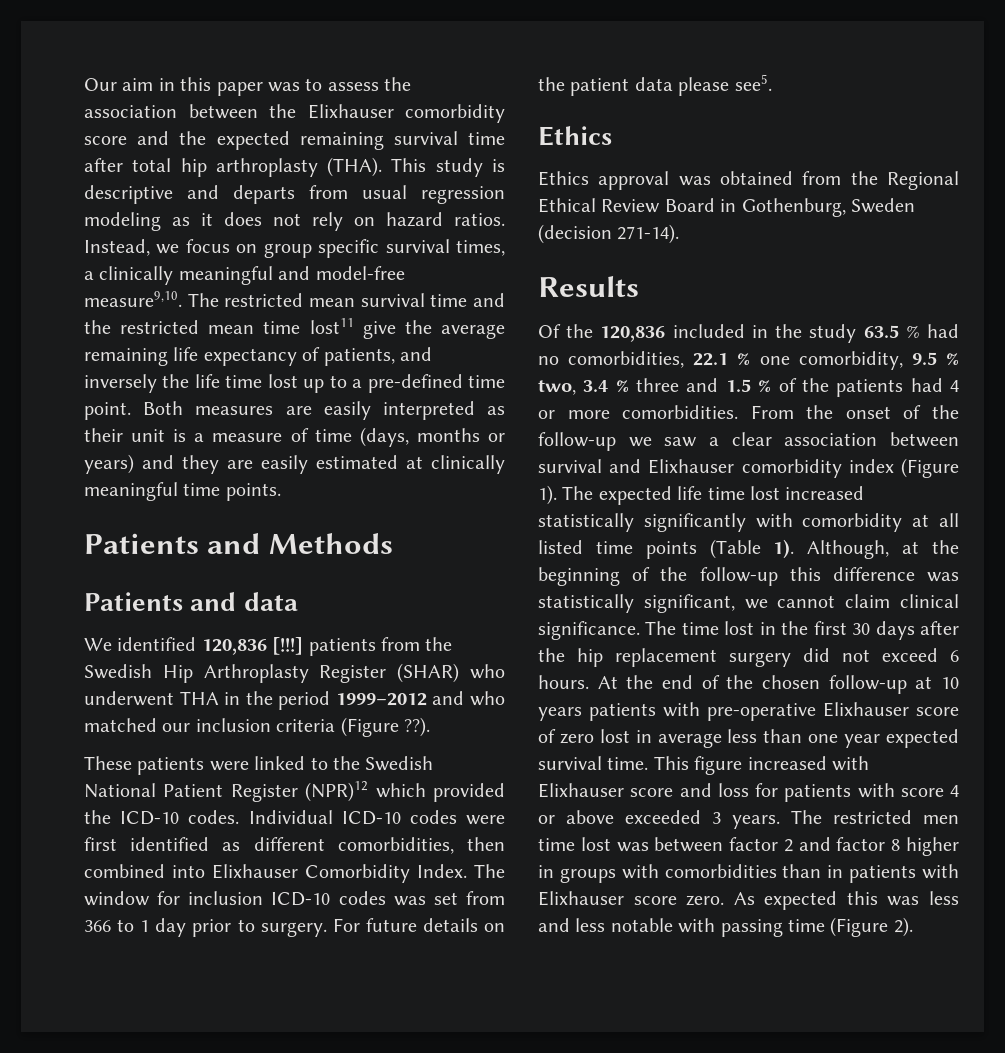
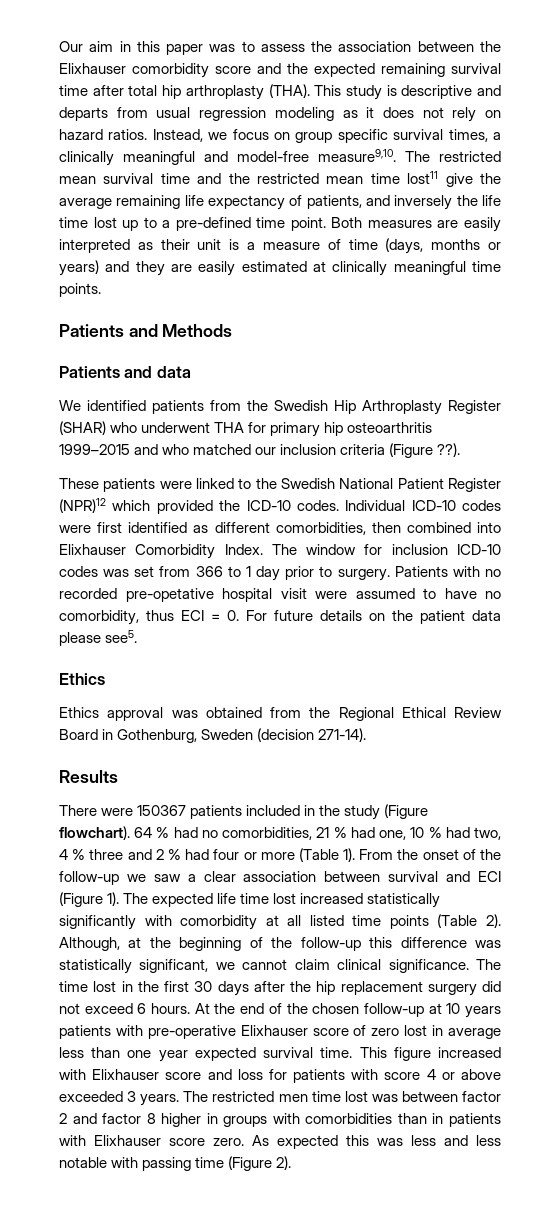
[201,637,304,655] 120,836 [!!!] -> (146, 405) none
[224,691,427,710] in the period 1999–2012 -> [248,422,433,437] [59,444,130,455] for primary hip osteoarthritis 1999–2015
(327, 929) none -> [394,566,501,577] [59,588,501,602] [59,610,239,625] Patients with no recorded pre-opetative hospital visit were assumed to have no comorbidity, thus ECI = 0.
[538,324,666,342] Of the 120,836 -> [59,805,243,819] There were 150367 patients
[863,325,899,338] 63.5 -> [384,804,429,819] [59,826,153,840] (Figure flowchart). 64
[693,351,959,370] [538,378,960,397] [538,405,739,419] 22.1 % one comorbidity, 9.5 % two, 3.4 % three and 1.5 % of the patients had 4 or more comorbidities. -> [316,827,501,840] [59,848,356,862] 21 % had one, 10 % had two, 4 % three and 2 % had four or more (Table 1).
[648,459,894,478] Elixhauser comorbidity index -> [478,871,502,882] ECI
[773,539,795,559] 1). -> [485,914,501,928] 2).

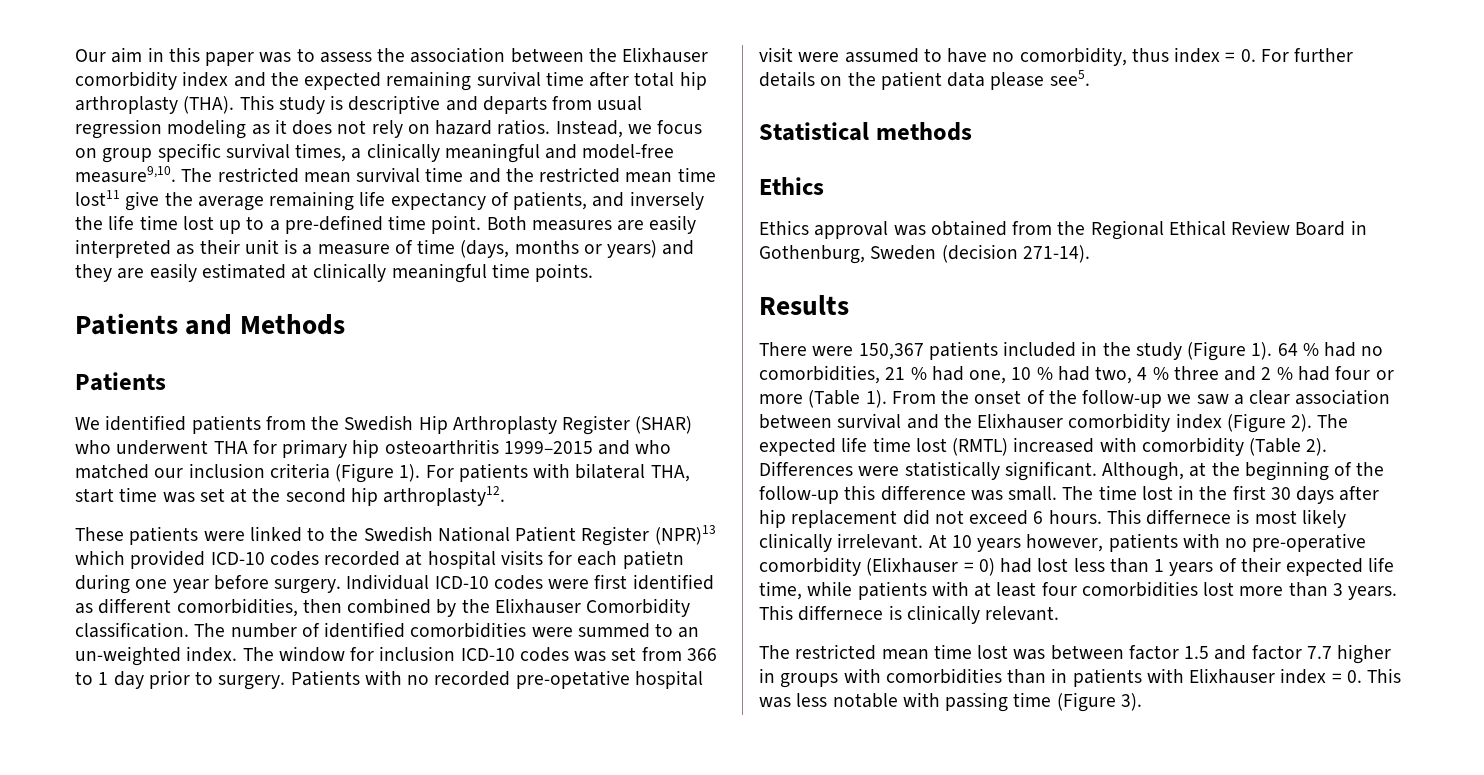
[215,66,251,74] score -> [182,71,229,87] index
[124,366,191,378] and data -> (166, 381) none
[437,443,461,457] ??). -> [399,463,690,482] [75,486,506,506] 1). For patients with bilateral THA, start time was set at the second hip arthroplasty12.
[59,498,106,513] (NPR)12 -> [654,525,716,545] (NPR)13
[219,500,339,511] the ICD-10 codes. -> [210,550,684,569] [75,574,342,594] ICD-10 codes recorded at hospital visits for each patietn during one year before surgery.
[477,522,501,533] [59,544,263,559] into Elixhauser Comorbidity Index. -> [436,598,691,617] [75,622,700,638] [75,646,238,666] by the Elixhauser Comorbidity classification. The number of identified comorbidities were summed to an un-weighted index.
[181,610,204,621] ECI -> [1174,47,1221,63] index
[274,610,313,621] future -> [1294,48,1354,62] further
(138, 636) none -> [759,122,972,141] // Statistical methods
[137,805,187,816] 150367 -> [858,343,924,360] 150,367
[59,826,130,840] flowchart). -> [1251,342,1273,360] 1).
[478,871,502,882] [59,892,120,907] ECI (Figure 1). -> [943,413,1313,433] the Elixhauser comorbidity index (Figure 2).
[300,893,441,908] [59,914,501,930] increased statistically significantly with comorbidity at all listed time points (Table 2). -> [952,437,1328,456] [759,461,1097,481] (RMTL) increased with comorbidity (Table 2). Differences were statistically significant.
[59,959,469,974] statistically significant, we cannot claim clinical significance. -> [1008,486,1058,501] small.
[290,981,311,992] the -> (1380, 493) none
[427,984,477,996] surgery -> (898, 519) none
[194,1003,442,1017] At the end of the chosen follow-up at -> [1106,509,1346,528] [759,533,947,552] This differnece is most likely clinically irrelevant. At
[59,1025,502,1039] [59,1047,502,1062] [59,1069,502,1083] [59,1091,308,1106] patients with pre-operative Elixhauser score of zero lost in average less than one year expected survival time. This figure increased with Elixhauser score and loss for patients with score 4 or above exceeded 3 years. The restricted men -> [1026,533,1367,552] [759,557,1395,576] [759,581,1398,600] [759,605,1060,624] [759,644,929,660] however, patients with no pre-operative comorbidity (Elixhauser = 0) had lost less than 1 years of their expected life time, while patients with at least four comorbidities lost more than 3 years. This differnece is clinically relevant. // The restricted mean
[59,1113,67,1124] 2 -> [1184,646,1210,659] 1.5
[146,1113,156,1124] 8 -> [1306,646,1332,659] 7.7
[169,1135,468,1149] score zero. As expected this was less and -> [1280,668,1402,684] [759,697,791,708] index = 0. This was
[276,1156,292,1170] 2). -> [1120,693,1142,711] 3).

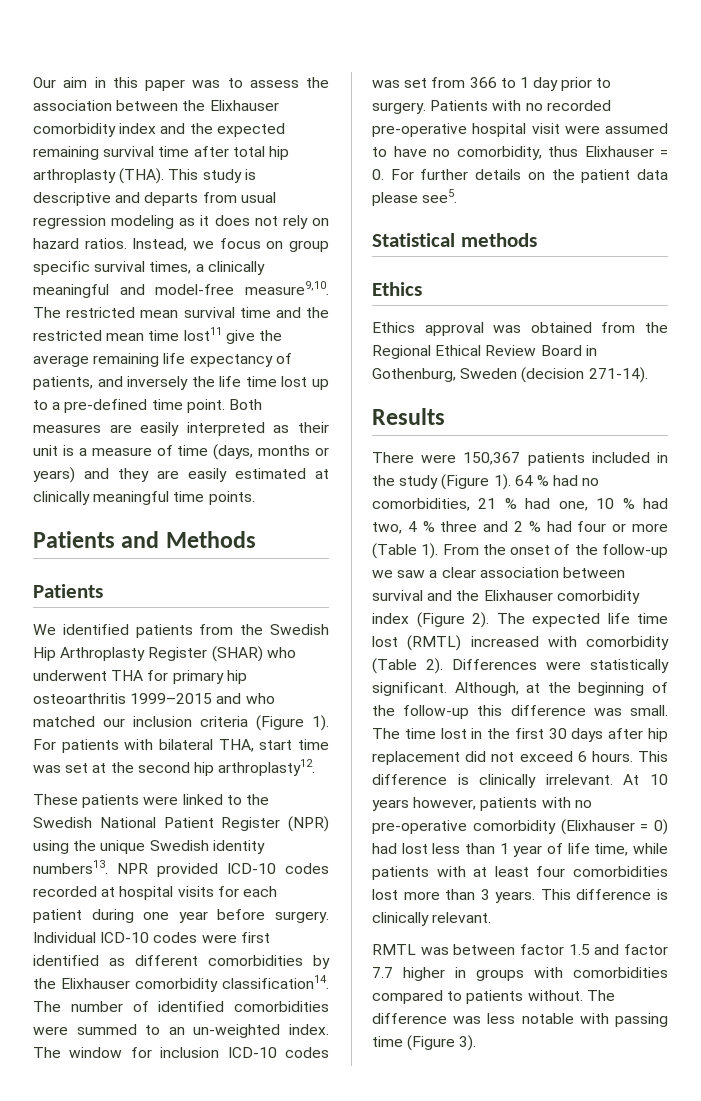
[654,525,716,545] [75,550,125,565] (NPR)13 which -> [288,816,329,832] [33,840,265,854] [33,860,148,874] (NPR) using the unique Swedish identity numbers13. NPR
[622,550,684,569] patietn -> [33,909,82,923] patient
[176,598,432,617] comorbidities, then combined -> [208,955,303,966] comorbidities
[586,598,691,617] [75,622,189,638] Comorbidity classification. -> [135,975,329,992] comorbidity classification14.
[515,670,630,689] pre-opetative -> [372,123,467,137] pre-operative
[1174,47,1221,63] index -> [584,146,654,157] Elixhauser
[1146,509,1346,528] differnece is most likely -> [372,774,469,785] difference is
[1169,557,1364,576] years of their expected -> [513,843,563,857] year of
[798,605,884,621] differnece -> [576,889,652,900] difference
[759,644,1009,660] The restricted mean time lost -> [372,944,416,955] RMTL
[1007,668,1402,687] than in patients with Elixhauser index = 0. This -> [372,990,615,1004] [372,1013,447,1024] compared to patients without. The difference

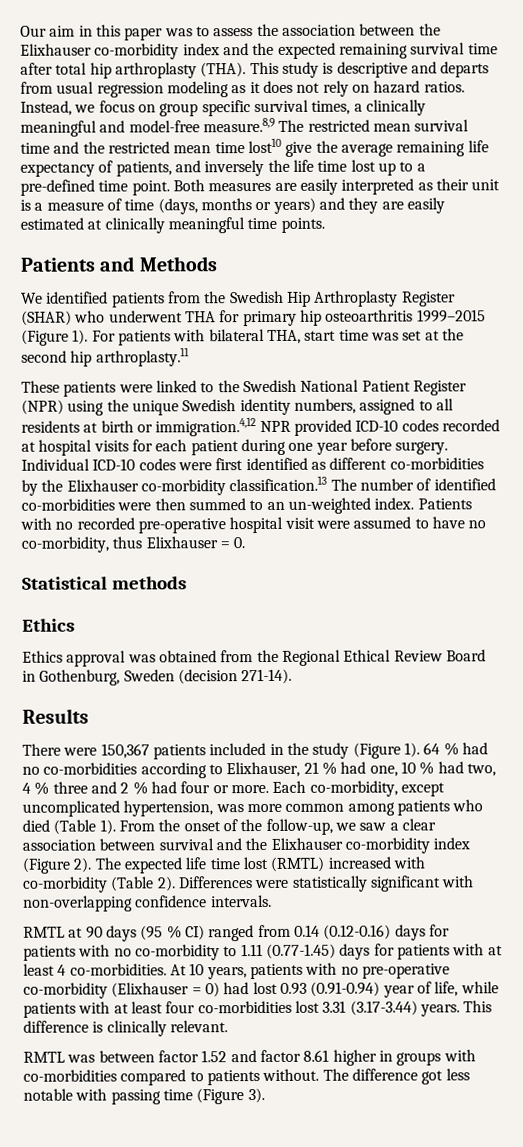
[33,123,116,137] comorbidity -> [94,43,180,60] co-morbidity
[244,281,329,295] measure9,10. -> [202,117,275,133] measure.8,9
[183,327,222,341] lost11 -> [247,137,282,154] lost10
[33,584,103,598] // Patients -> (217, 264) none
[216,693,275,704] [33,716,248,727] and who matched our inclusion criteria -> (486, 316) none
[218,759,316,776] arthroplasty12. -> [95,347,190,367] arthroplasty.11
[33,860,108,874] numbers13. -> [293,398,454,415] [21,417,257,437] numbers, assigned to all residents at birth or immigration.4,12
[208,955,303,966] comorbidities -> [389,457,484,470] co-morbidities
[135,975,329,992] comorbidity classification14. -> [140,475,328,496] co-morbidity classification.13
[234,1001,329,1012] [33,1026,68,1035] comorbidities were -> [21,498,186,511] co-morbidities were then
[33,1047,329,1058] [372,77,612,91] [372,102,426,114] The window for inclusion ICD-10 codes was set from 366 to 1 day prior to surgery. -> (415, 503) none
[456,146,542,160] comorbidity, -> [21,536,109,553] co-morbidity,
[390,169,668,183] [372,189,458,206] For further details on the patient data please see5. -> (246, 543) none
[372,498,470,511] comorbidities, -> [43,761,301,779] co-morbidities according to Elixhauser,
[632,523,668,532] more -> [230,780,445,797] [22,799,484,817] [22,819,50,832] more. Each co-morbidity, except uncomplicated hypertension, was more common among patients who died
[602,544,668,558] follow-up -> [265,818,333,835] follow-up,
[556,590,640,604] comorbidity -> [344,837,430,854] co-morbidity
[586,636,669,650] comorbidity -> [23,876,108,893] co-morbidity
[372,682,668,696] [372,705,668,719] [372,728,668,742] [372,751,668,765] [372,774,668,788] [372,797,477,811] significant. Although, at the beginning of the follow-up this difference was small. The time lost in the first 30 days after hip replacement did not exceed 6 hours. This difference is clinically irrelevant. At 10 years however, -> [370,875,475,892] [23,894,272,912] [23,924,450,942] [23,943,503,961] [23,963,247,980] significant with non-overlapping confidence intervals. // RMTL at 90 days (95 % CI) ranged from 0.14 (0.12-0.16) days for patients with no co-morbidity to 1.11 (0.77-1.45) days for patients with at least 4 co-morbidities. At 10 years,
[472,820,556,834] comorbidity -> [23,982,108,999] co-morbidity
[432,843,629,857] less than 1 year of life time, -> [279,981,459,998] 0.93 (0.91-0.94) year of life,
[573,866,668,877] [372,889,490,900] comorbidities lost more than 3 -> [197,1000,418,1016] co-morbidities lost 3.31 (3.17-3.44)
[568,944,590,955] 1.5 -> [201,1050,228,1063] 1.52
[372,967,393,978] 7.7 -> [303,1049,330,1062] 8.61
[573,967,668,978] comorbidities -> [23,1069,117,1082] co-morbidities
[453,1016,482,1024] was -> [421,1070,444,1085] got

